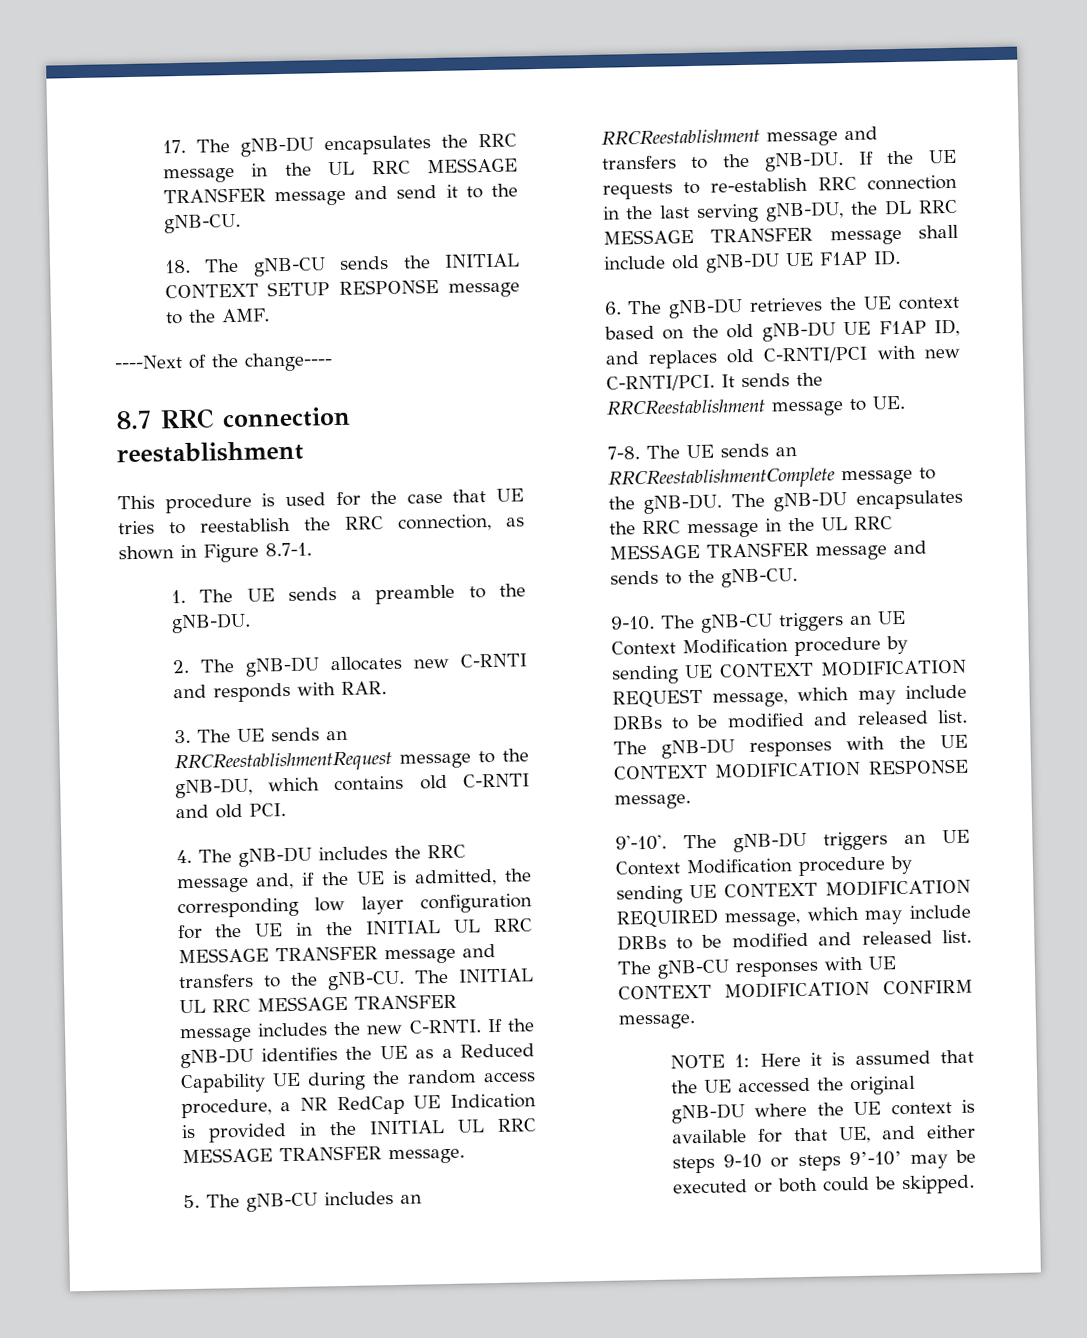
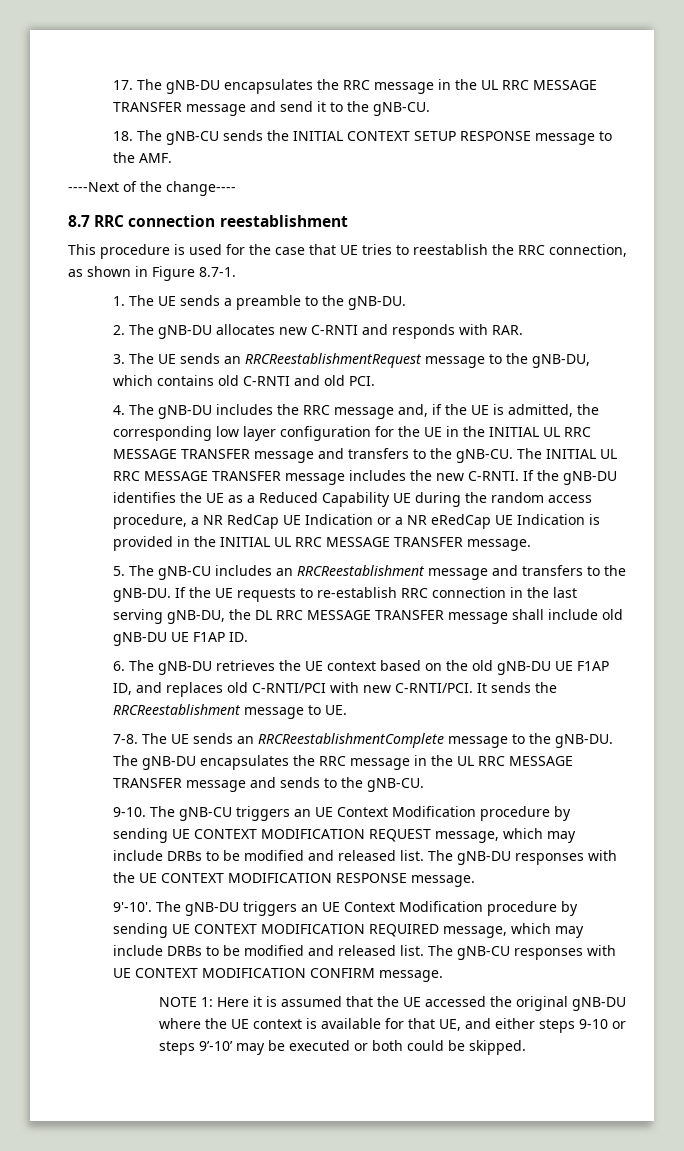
(536, 1101) none -> [377,514,586,529] or a NR eRedCap UE Indication

